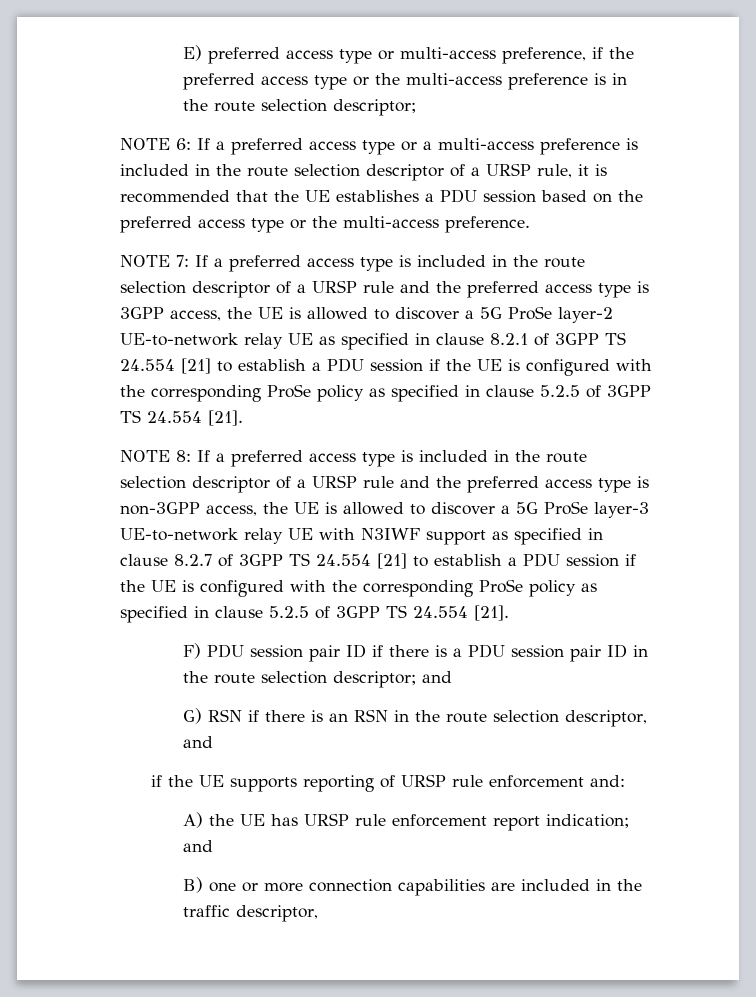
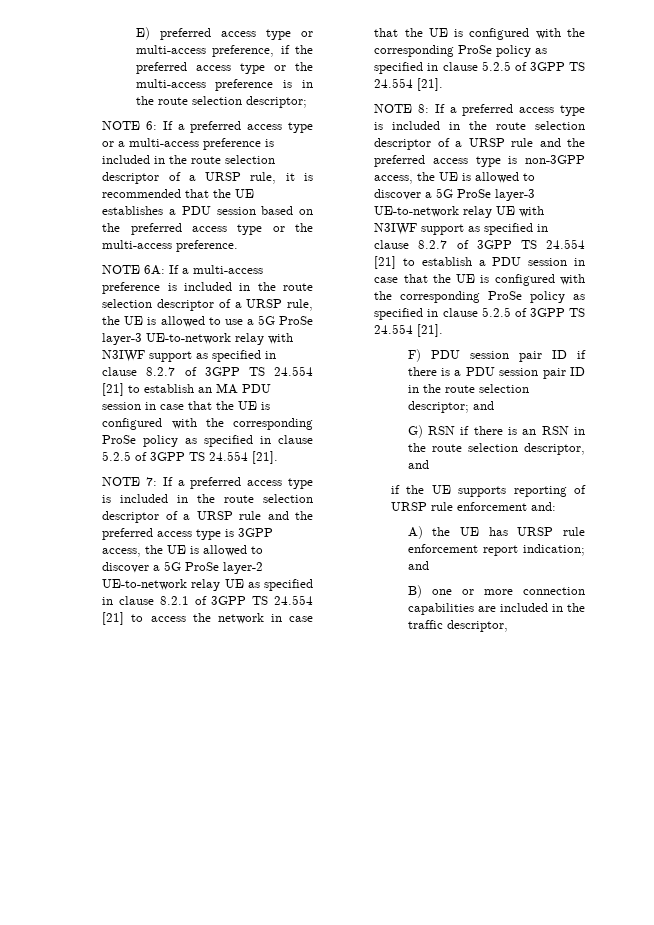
(530, 224) none -> [102,265,264,275] [102,282,313,294] [102,299,313,311] [102,315,313,327] [102,333,294,345] [102,350,277,362] [102,366,313,376] [102,383,272,396] [102,401,271,410] [102,418,313,430] [102,435,313,447] [102,451,279,464] // NOTE 6A: If a multi-access preference is included in the route selection descriptor of a URSP rule, the UE is allowed to use a 5G ProSe layer-3 UE-to-network relay with N3IWF support as specified in clause 8.2.7 of 3GPP TS 24.554 [21] to establish an MA PDU session in case that the UE is configured with the corresponding ProSe policy as specified in clause 5.2.5 of 3GPP TS 24.554 [21].
[237,358,440,372] establish a PDU session if -> [150,613,313,624] [374,28,399,37] access the network in case that
[624,554,636,566] if -> [574,258,585,266] [374,274,428,283] in case that

